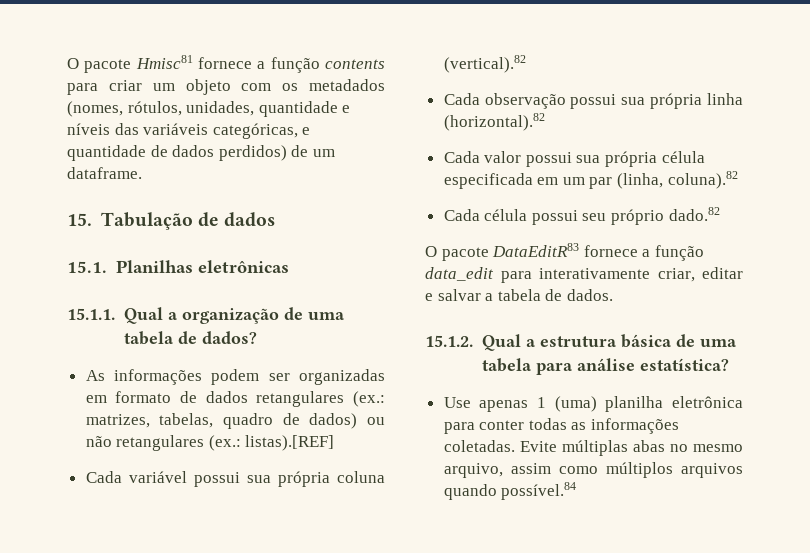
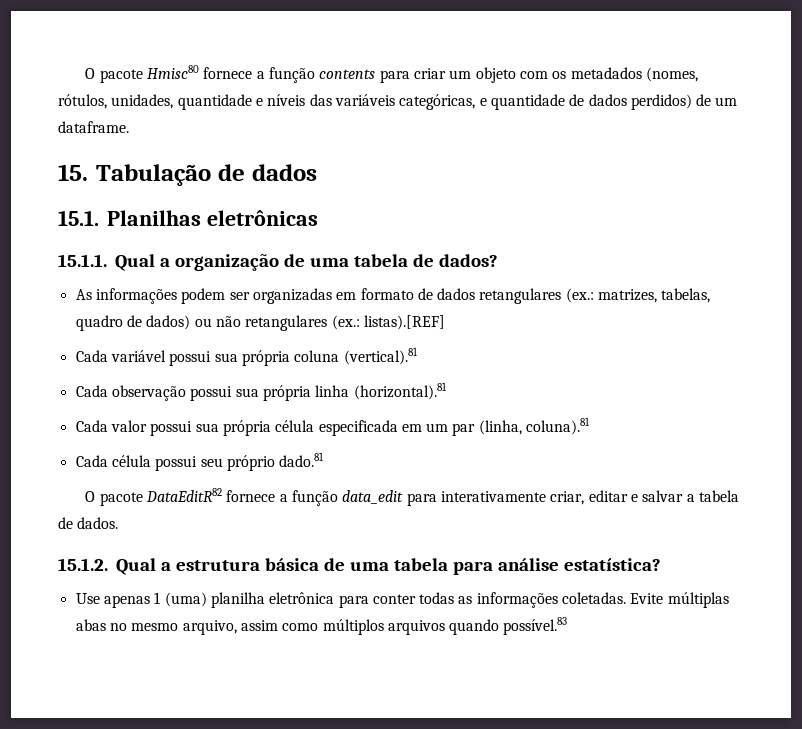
[67,55,193,73] O pacote Hmisc81 -> [85,65,200,83] O pacote Hmisc80
[443,55,526,73] (vertical).82 -> [343,347,418,365] (vertical).81
[443,113,545,131] (horizontal).82 -> [353,382,447,400] (horizontal).81
[667,171,738,189] coluna).82 -> [526,417,591,435] coluna).81
[668,207,720,221] [425,243,580,261] dado.82 // O pacote DataEditR83 -> [279,452,325,467] [85,488,223,506] dado.81 // O pacote DataEditR82
[501,482,577,500] possível.84 -> [503,617,568,635] possível.83

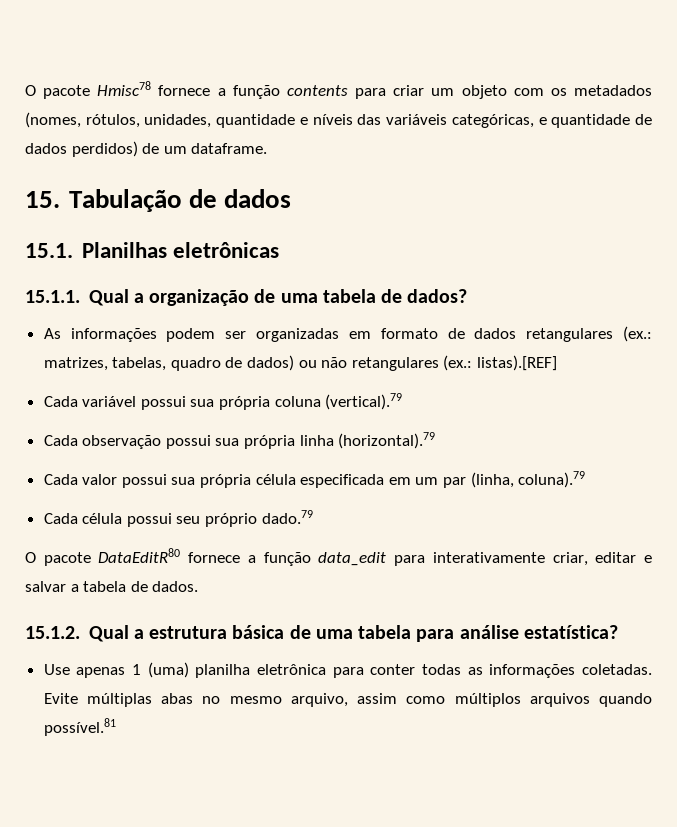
[85,65,200,83] O pacote Hmisc80 -> [25,81,152,99] O pacote Hmisc78
[343,347,418,365] (vertical).81 -> [325,393,403,410] (vertical).79
[353,382,447,400] (horizontal).81 -> [338,432,436,449] (horizontal).79
[526,417,591,435] coluna).81 -> [518,471,586,488] coluna).79
[279,452,325,467] [85,488,223,506] dado.81 // O pacote DataEditR82 -> [261,510,313,524] [25,548,181,566] dado.79 // O pacote DataEditR80
[503,617,568,635] possível.83 -> [43,718,116,736] possível.81

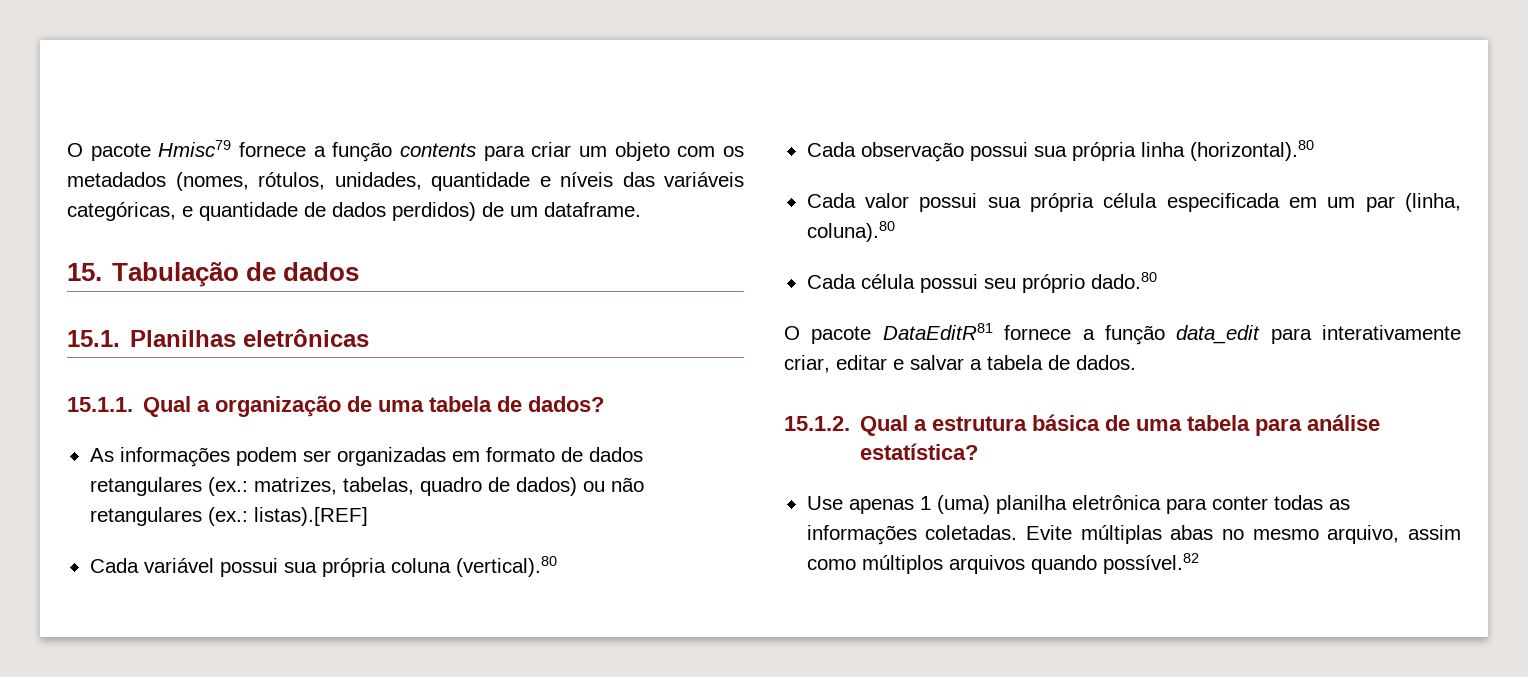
[25,81,152,99] O pacote Hmisc78 -> [67,140,232,161] O pacote Hmisc79
[325,393,403,410] (vertical).79 -> [455,556,557,577] (vertical).80
[338,432,436,449] (horizontal).79 -> [1189,140,1314,161] (horizontal).80
[518,471,586,488] coluna).79 -> [806,221,895,242] coluna).80
[261,510,313,524] [25,548,181,566] dado.79 // O pacote DataEditR80 -> [1090,272,1157,289] [784,323,993,344] dado.80 // O pacote DataEditR81
[43,718,116,736] possível.81 -> [1102,553,1199,574] possível.82

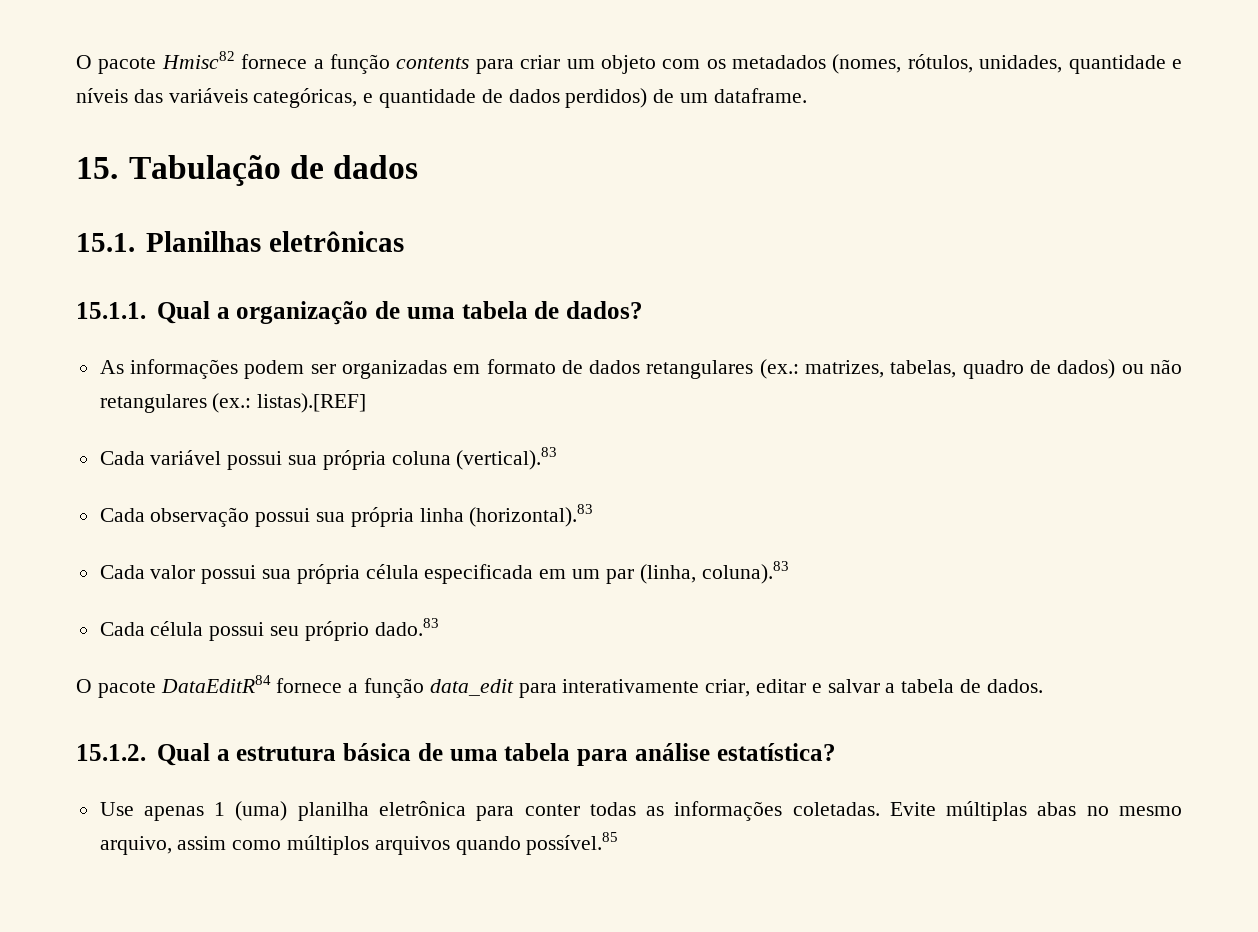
[67,140,232,161] O pacote Hmisc79 -> [76,51,235,74] O pacote Hmisc82
[455,556,557,577] (vertical).80 -> [456,447,558,470] (vertical).83
[1189,140,1314,161] (horizontal).80 -> [469,504,594,527] (horizontal).83
[806,221,895,242] coluna).80 -> [701,561,789,584] coluna).83
[1090,272,1157,289] [784,323,993,344] dado.80 // O pacote DataEditR81 -> [374,618,439,636] [76,675,271,698] dado.83 // O pacote DataEditR84
[1102,553,1199,574] possível.82 -> [526,832,619,855] possível.85

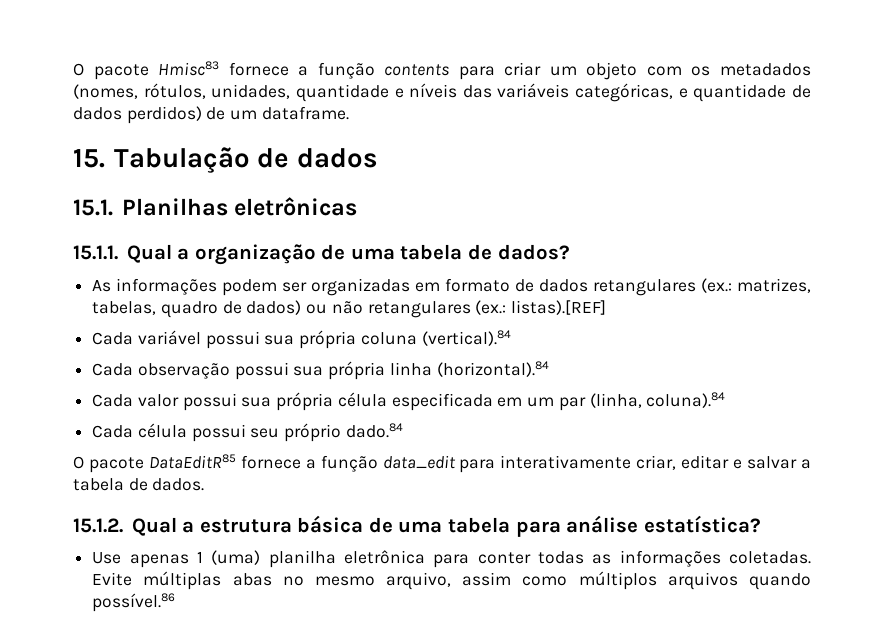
[76,51,235,74] O pacote Hmisc82 -> [73,61,220,80] O pacote Hmisc83
[456,447,558,470] (vertical).83 -> [421,330,511,346] (vertical).84
[469,504,594,527] (horizontal).83 -> [436,361,549,377] (horizontal).84
[701,561,789,584] coluna).83 -> [646,392,726,408] coluna).84
[374,618,439,636] [76,675,271,698] dado.83 // O pacote DataEditR84 -> [345,423,403,438] [73,454,236,473] dado.84 // O pacote DataEditR85
[526,832,619,855] possível.85 -> [92,593,176,612] possível.86

